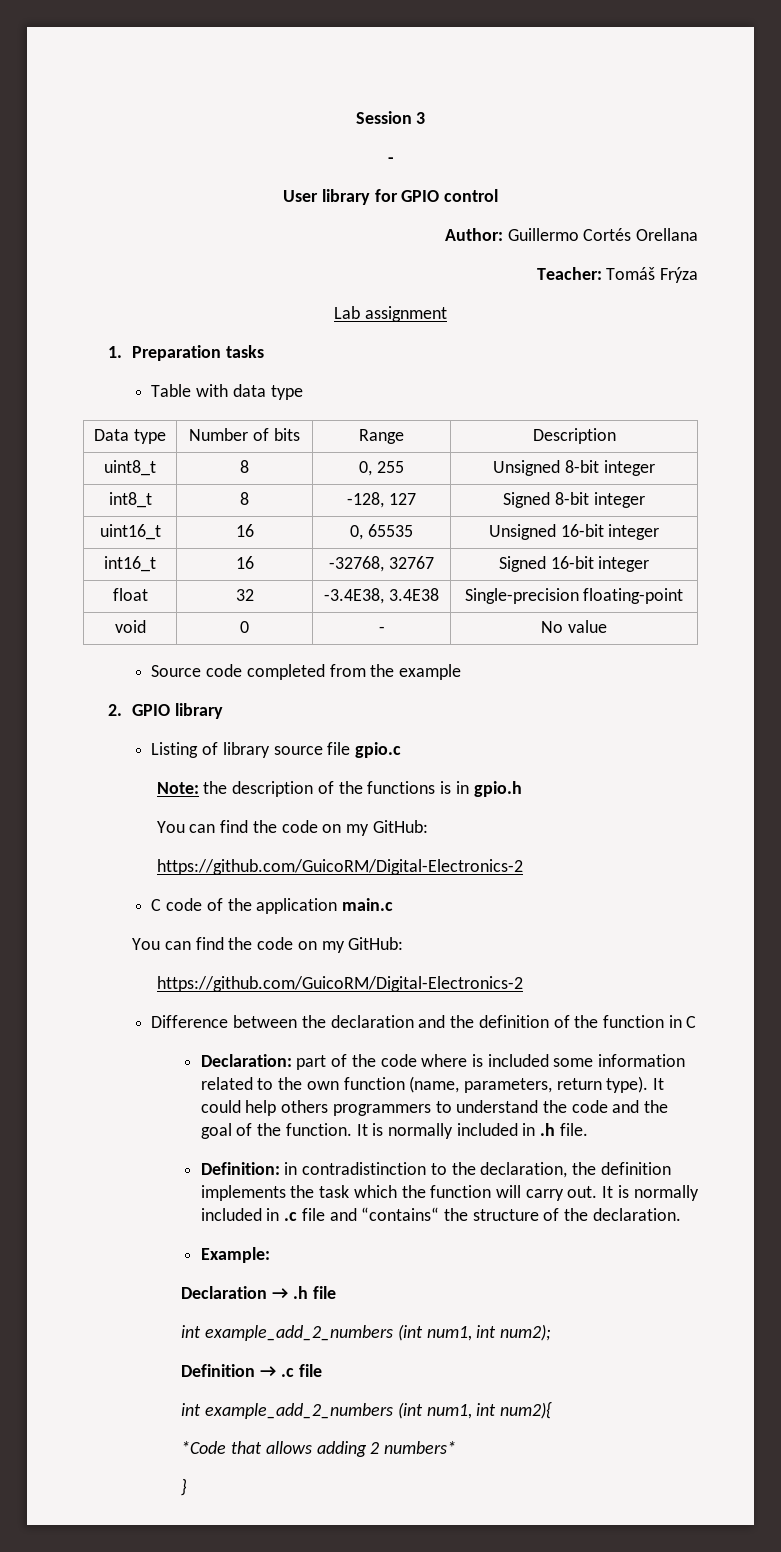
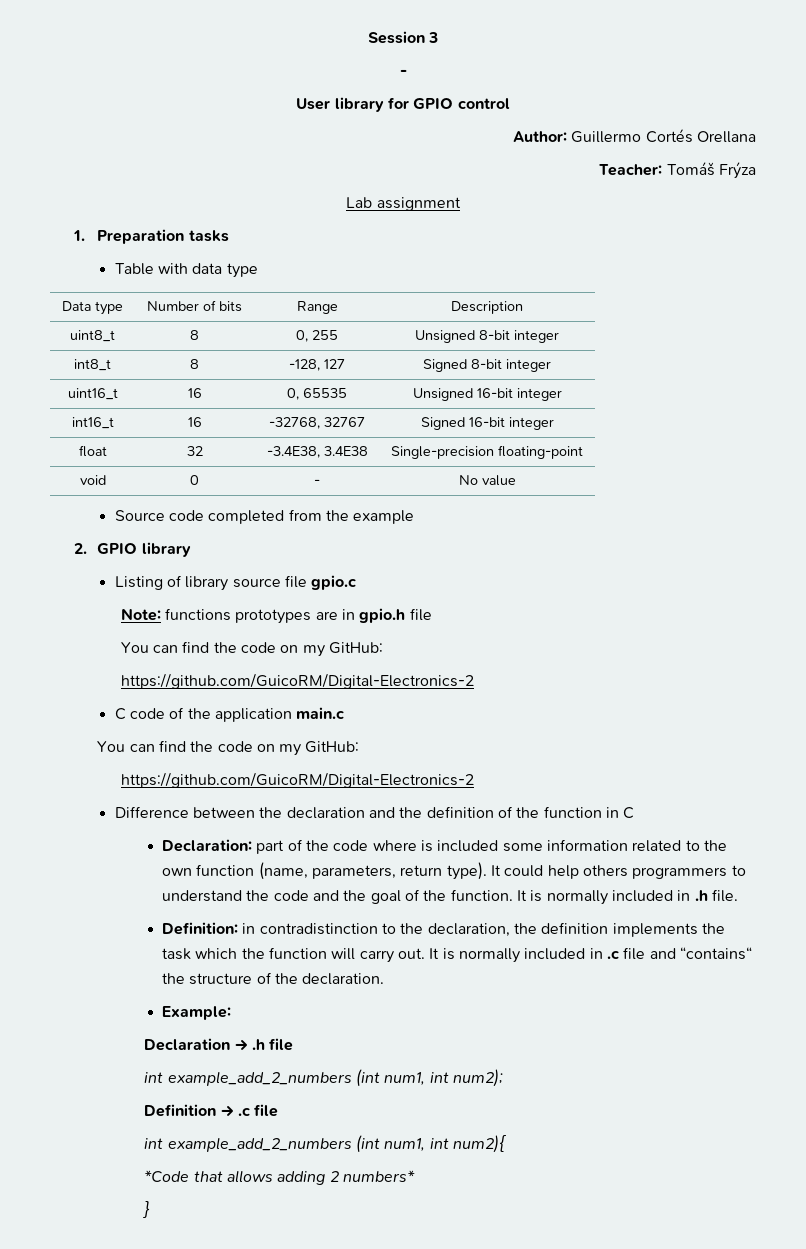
[203,781,452,797] the description of the functions is -> [165,608,338,624] functions prototypes are
(522, 789) none -> [409,608,432,621] file

